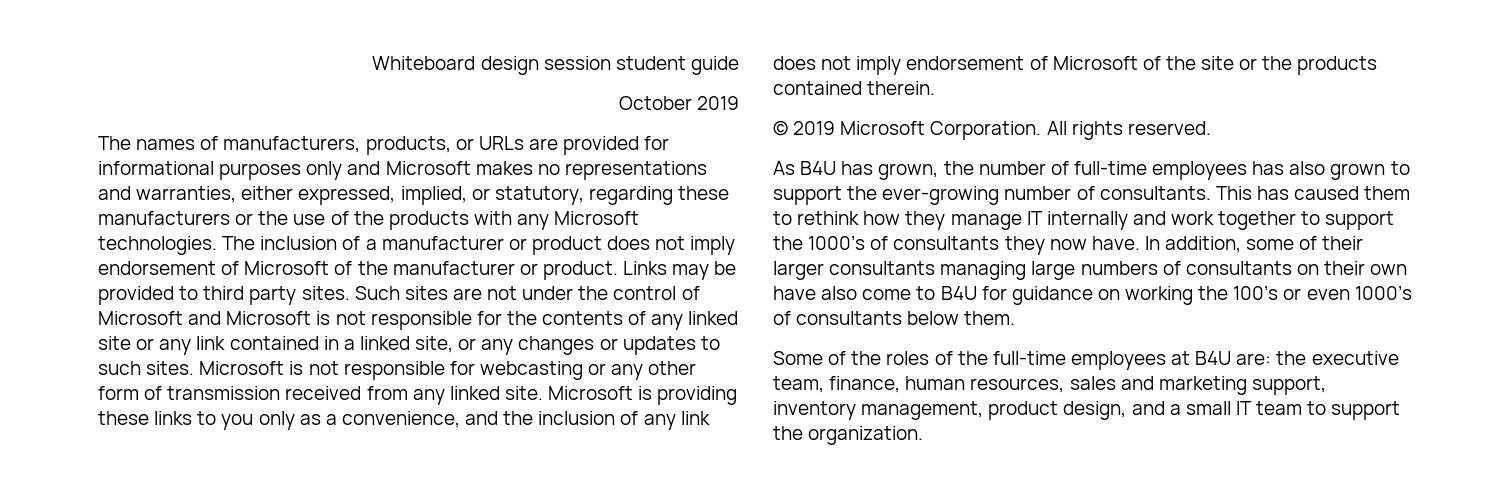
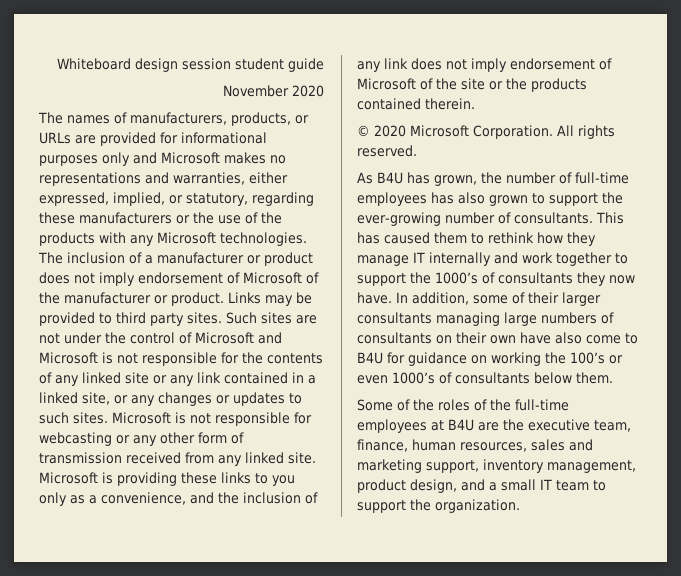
[618,96,739,110] October 2019 -> [223,85,324,97] November 2020
[793,121,836,135] 2019 -> [374,125,406,137] 2020
[1236,353,1272,365] are: -> [478,422,499,431] are

